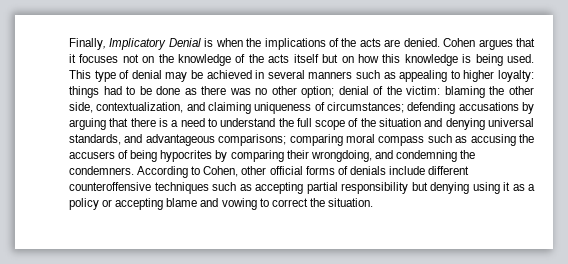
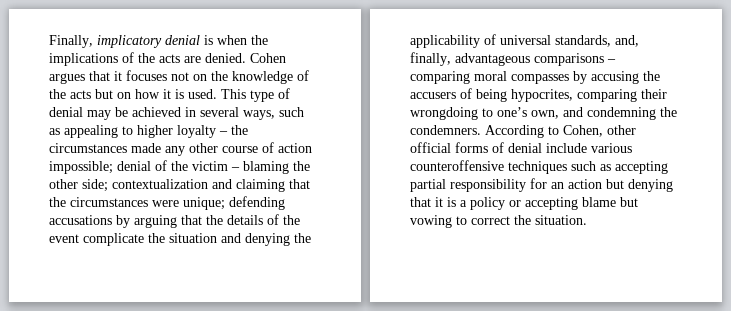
[109,38,201,50] Implicatory Denial -> [97,35,200,48] implicatory denial
[293,54,319,63] itself -> (91, 94) none
[382,54,503,66] this knowledge is being -> [163,89,184,99] it is
[308,71,353,79] manners -> [243,110,275,120] ways,
[498,70,535,82] [69,86,335,98] loyalty: things had to be done as there was no other option; -> [177,125,248,138] [49,142,312,156] [49,161,113,174] loyalty – the circumstances made any other course of action impossible;
[406,86,441,95] victim: -> [192,161,240,171] victim –
[69,102,404,114] side, contextualization, and claiming uniqueness of circumstances; -> [82,179,310,192] [49,197,225,210] side; contextualization and claiming that the circumstances were unique;
[130,118,534,130] [69,134,468,146] there is a need to understand the full scope of the situation and denying universal standards, and advantageous comparisons; comparing moral compass such as -> [206,214,300,225] [49,233,311,246] [410,34,639,48] [410,52,616,66] [410,71,587,84] the details of the event complicate the situation and denying the applicability of universal standards, and, finally, advantageous comparisons – comparing moral compasses by
[160,150,372,162] hypocrites by comparing their wrongdoing, -> [511,89,667,102] [410,107,559,120] hypocrites, comparing their wrongdoing to one’s own,
[349,166,470,175] denials include different -> [508,143,632,153] denial include various
[411,182,525,194] but denying using it as -> [530,178,673,192] [410,197,456,207] for an action but denying that it is
[200,198,219,207] and -> [620,197,638,207] but

